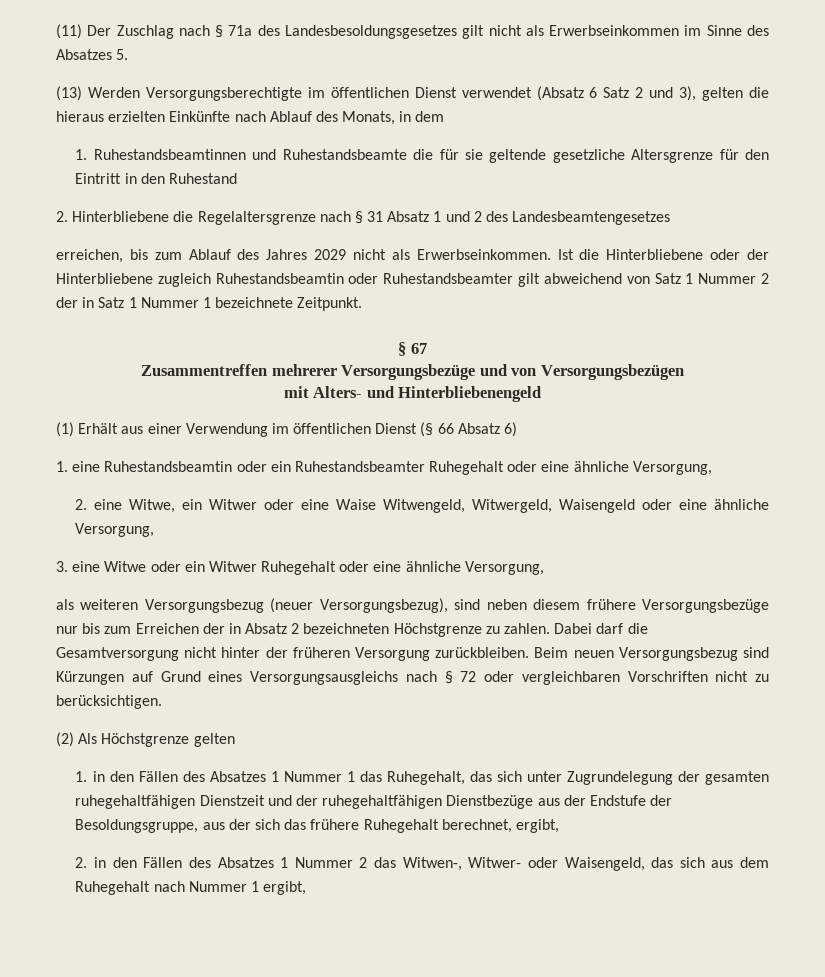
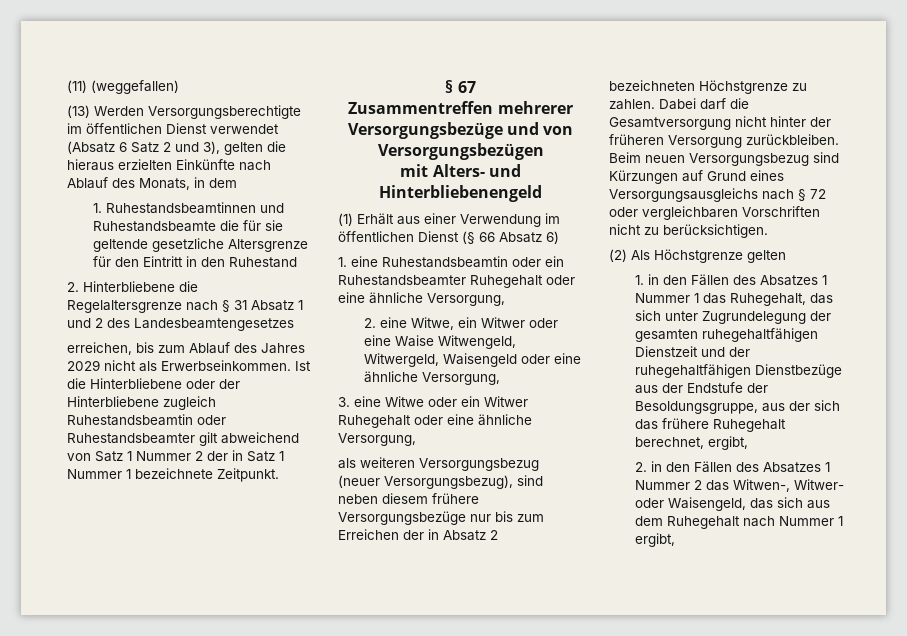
[87,25,770,39] [56,49,129,60] Der Zuschlag nach § 71a des Landesbesoldungsgesetzes gilt nicht als Erwerbseinkommen im Sinne des Absatzes 5. -> [91,80,179,94] (weggefallen)

